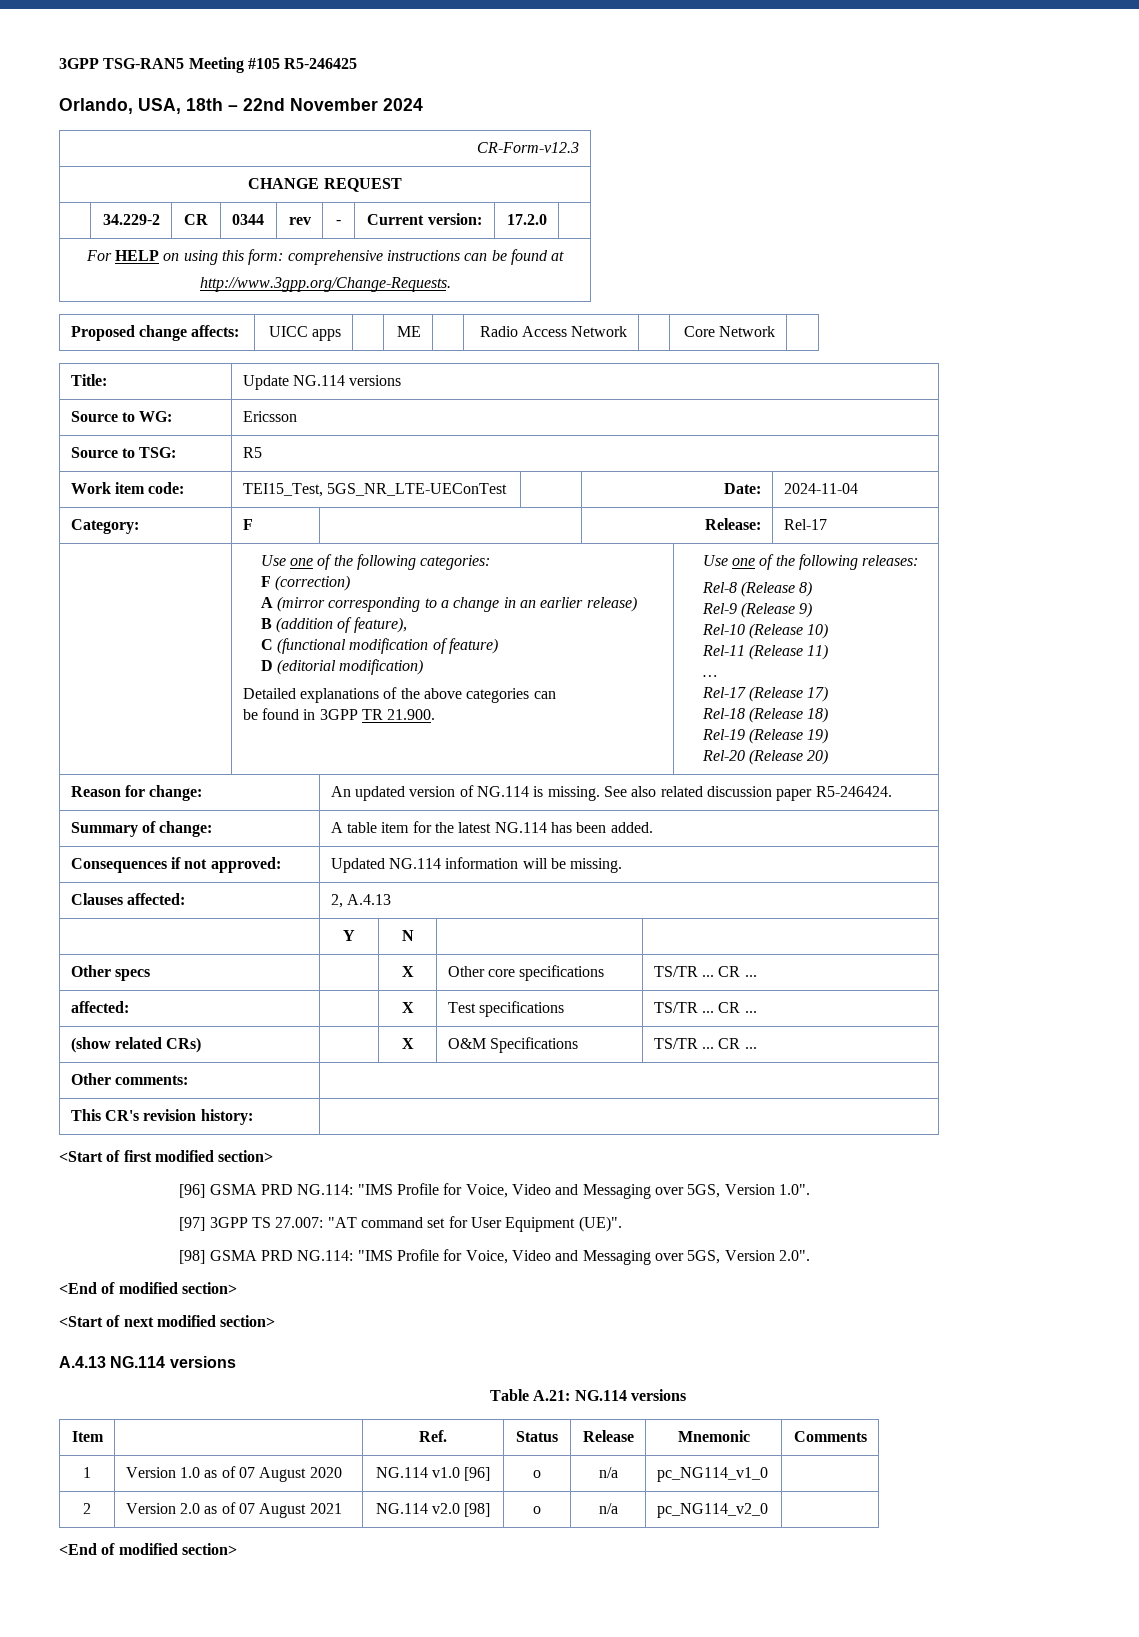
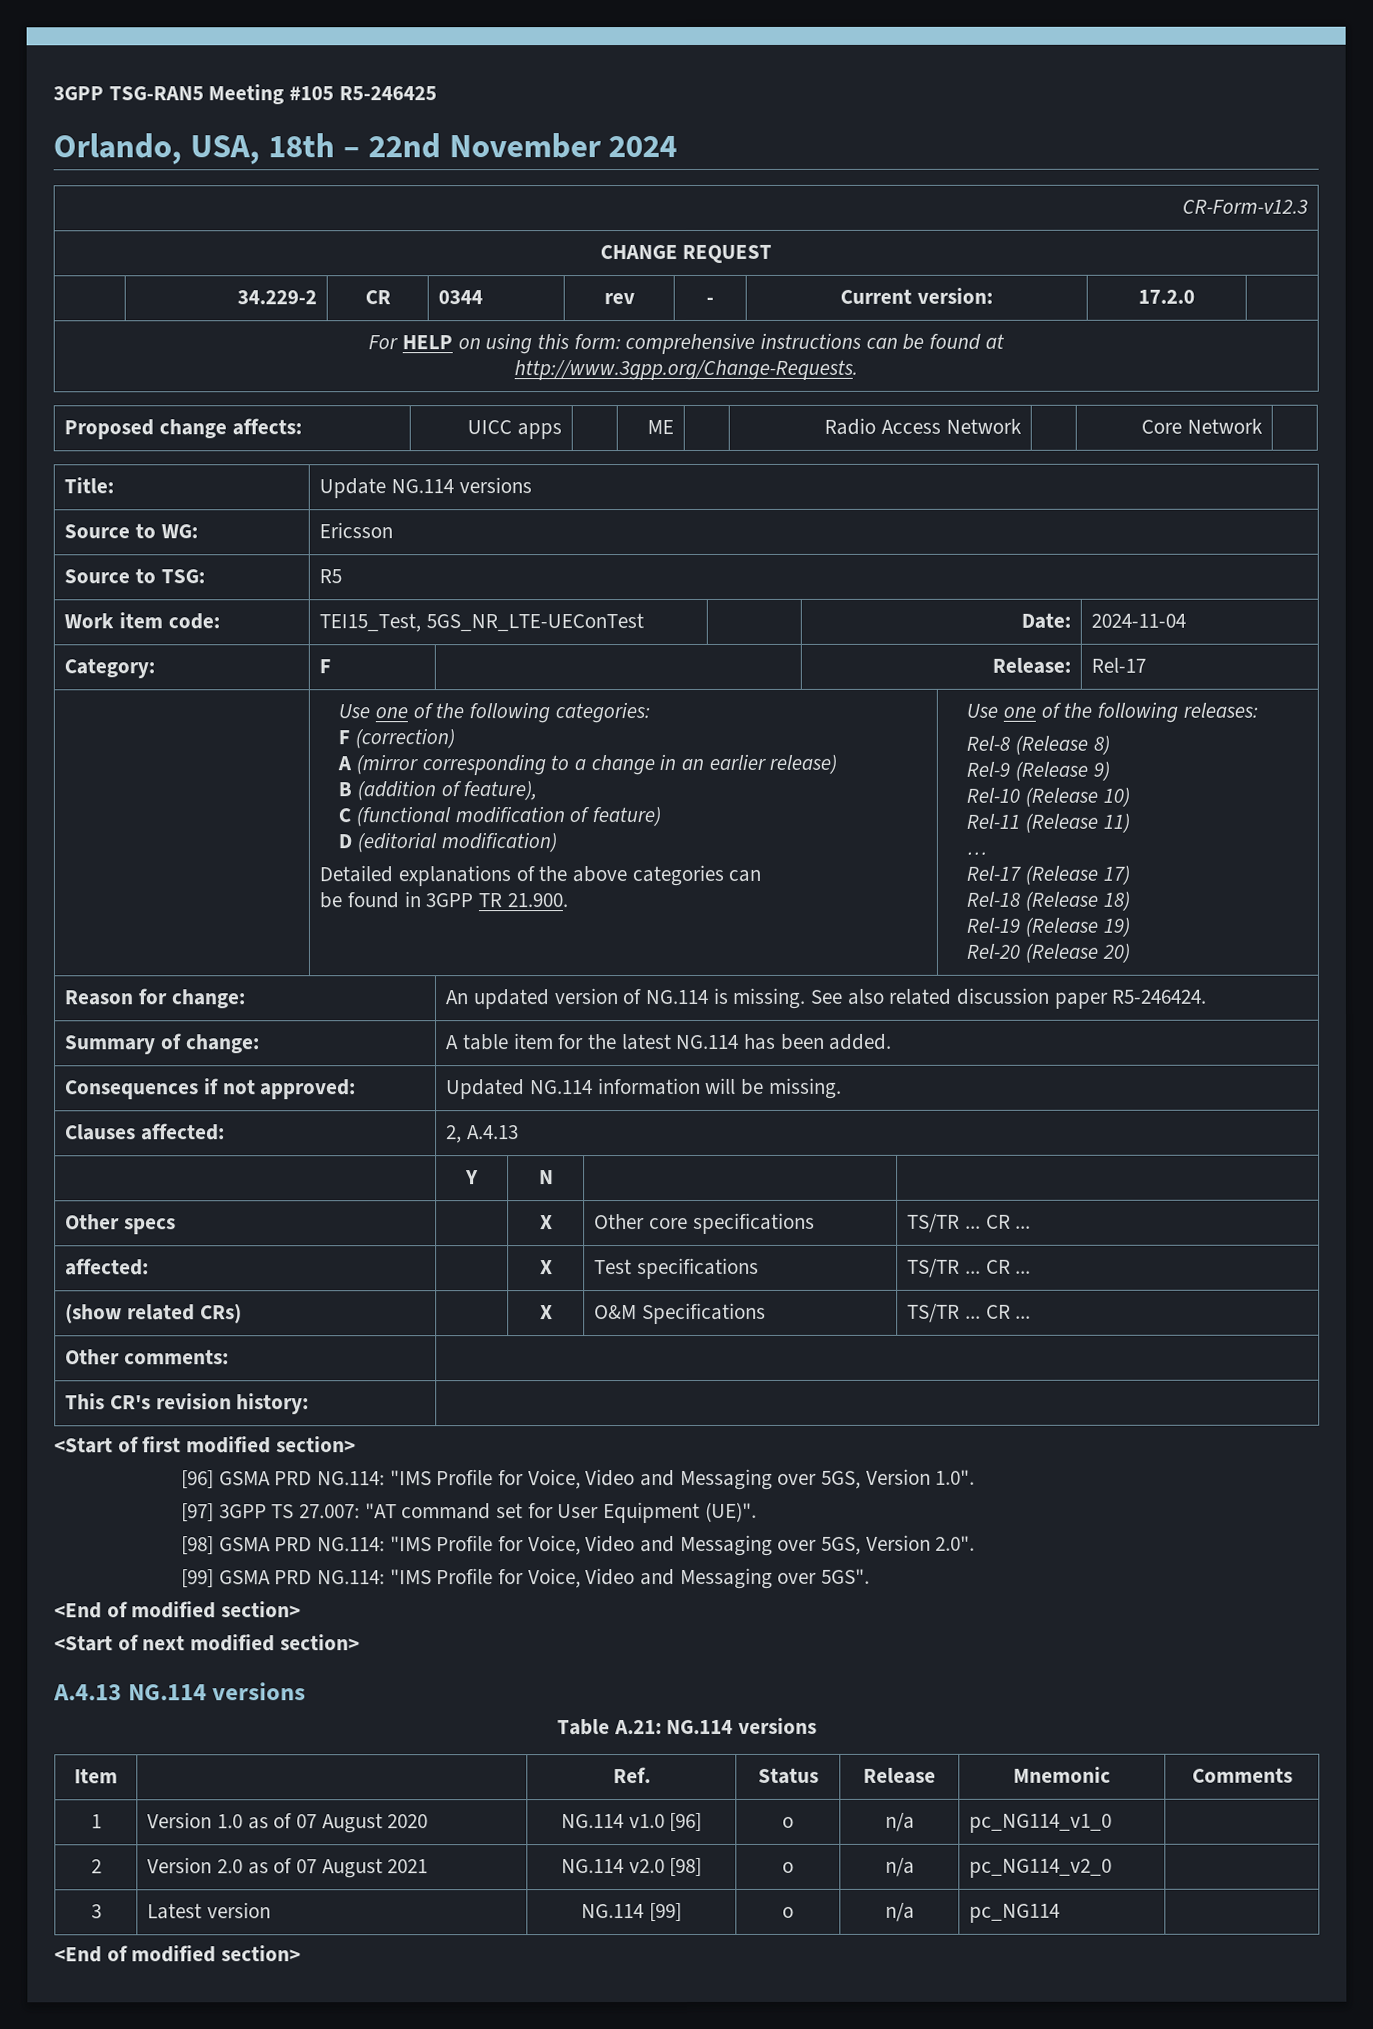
(810, 1255) none -> [180,1567,870,1590] // [99] GSMA PRD NG.114: "IMS Profile for Voice, Video and Messaging over 5GS".
(768, 1510) none -> [90,1904,102,1919] [147,1902,272,1920] [581,1903,682,1922] [782,1906,794,1918] [884,1902,915,1922] [969,1903,1061,1923] // 3 | Latest version | NG.114 [99] | o | n/a | pc_NG114 |

